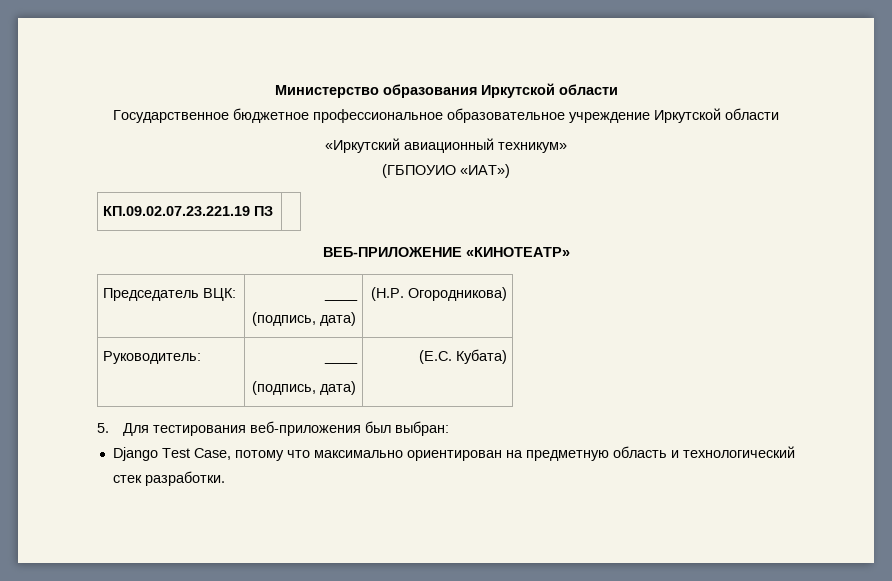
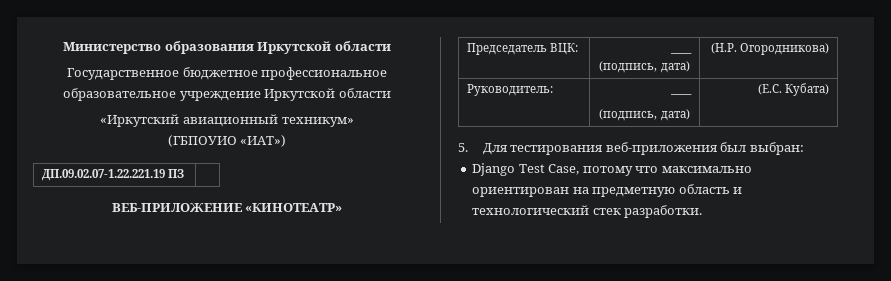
[103,206,251,216] КП.09.02.07.23.221.19 -> [42,169,166,181] ДП.09.02.07-1.22.221.19

